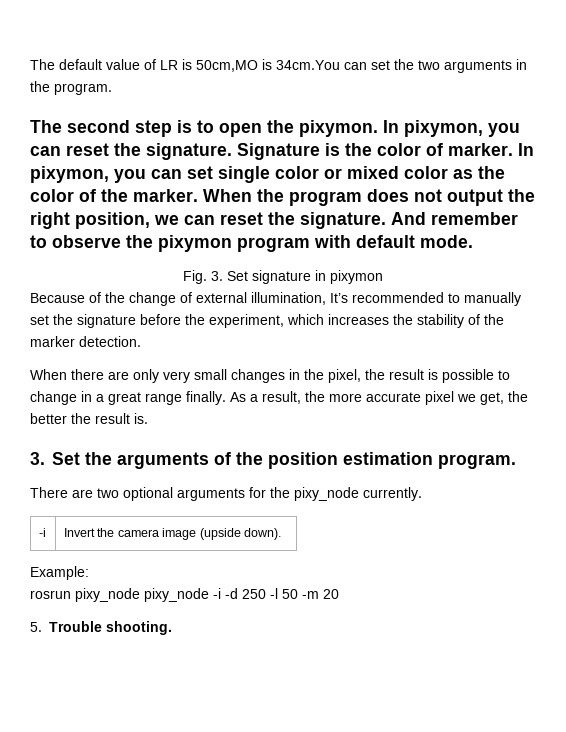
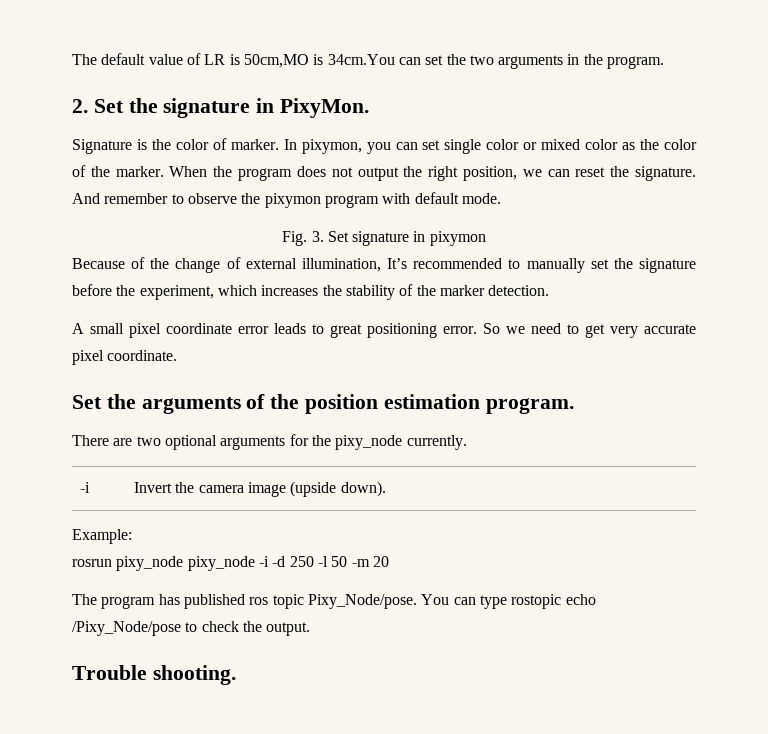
[30,120,520,137] [30,143,232,160] The second step is to open the pixymon. In pixymon, you can reset the signature. -> [72,98,370,118] 2. Set the signature in PixyMon. //
[30,369,510,383] [30,391,528,405] [30,413,148,424] [30,452,45,465] When there are only very small changes in the pixel, the result is possible to change in a great range finally. As a result, the more accurate pixel we get, the better the result is. // 3. -> [72,323,696,338] [72,350,178,365] A small pixel coordinate error leads to great positioning error. So we need to get very accurate pixel coordinate. //
[30,622,42,632] 5. -> [72,594,596,609] [72,621,311,636] The program has published ros topic Pixy_Node/pose. You can type rostopic echo /Pixy_Node/pose to check the output. //

